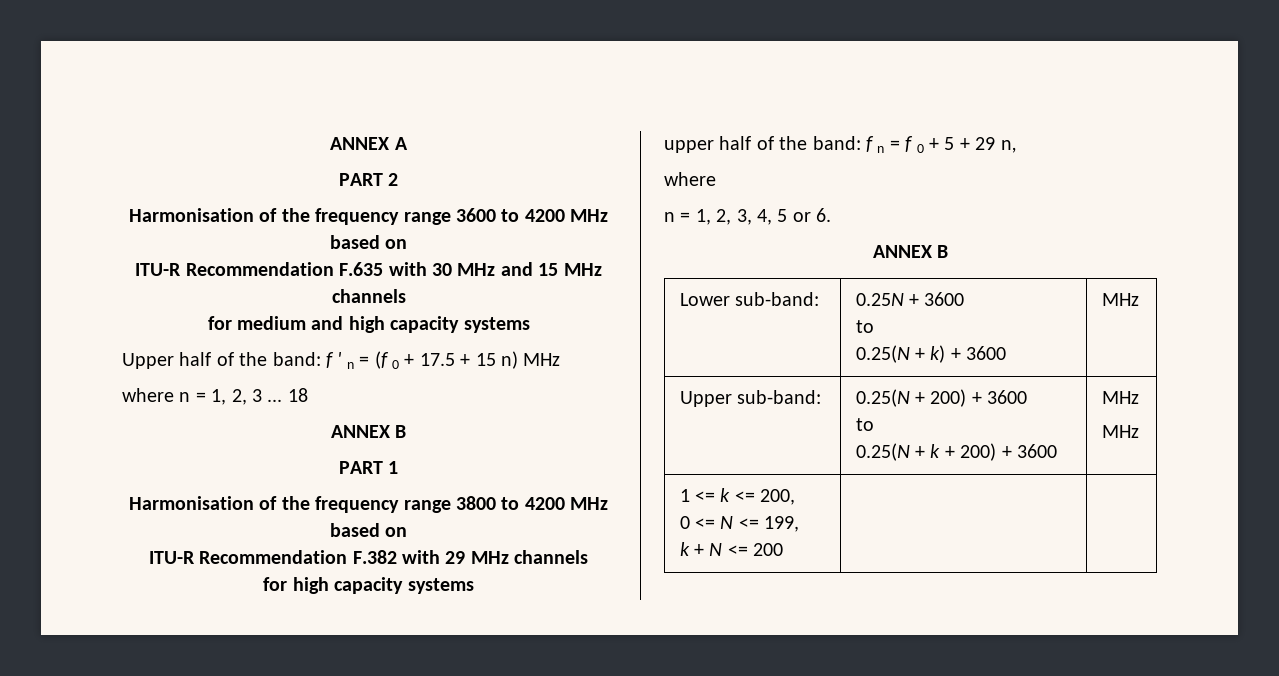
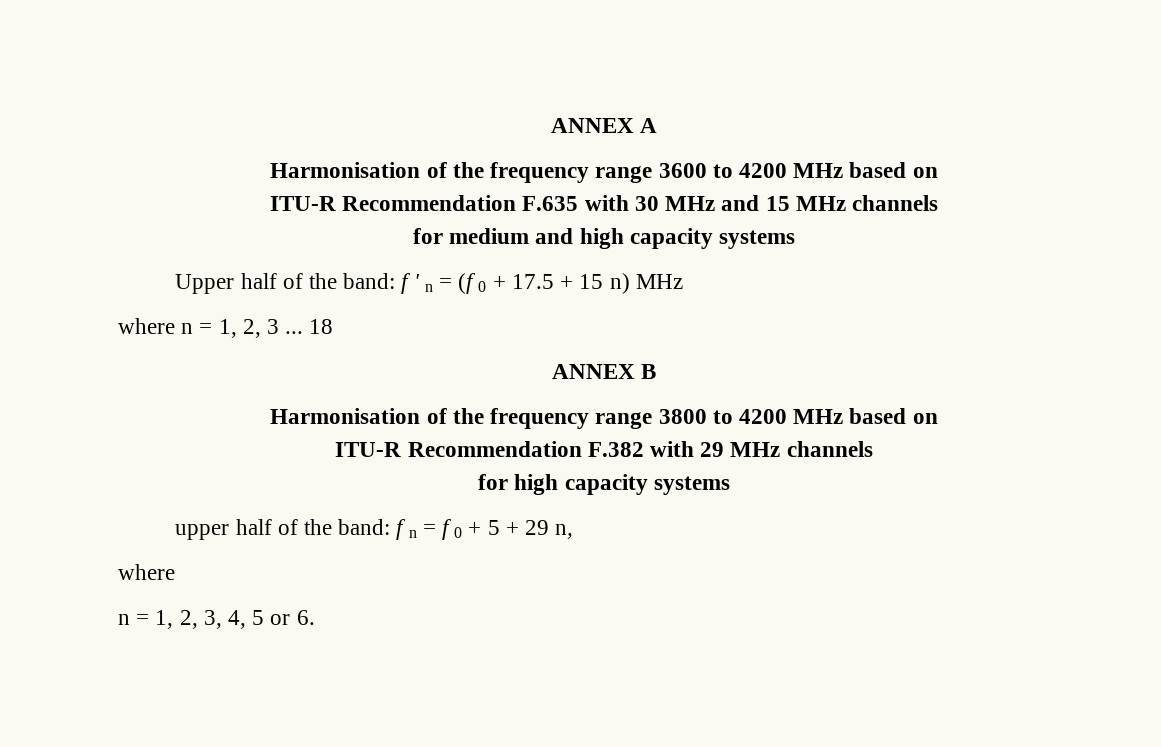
[338,173,399,186] // PART 2 -> (658, 125) none
[338,461,399,474] // PART 1 -> (657, 371) none
[872,245,949,258] [679,292,820,306] [855,292,965,306] [855,320,874,333] [855,345,1007,363] [1101,293,1139,306] [679,390,822,407] [855,389,1028,407] [855,418,874,431] [855,443,1058,461] [1101,391,1139,404] [1101,425,1139,438] [679,488,796,505] [679,516,800,532] [679,542,784,556] // ANNEX B // Lower sub-band: | 0.25N + 3600 // to // 0.25(N + k) + 3600 | MHz // Upper sub-band: | 0.25(N + 200) + 3600 // to // 0.25(N + k + 200) + 3600 | MHz // MHz // 1 <= k <= 200, // 0 <= N <= 199, // k + N <= 200 | | -> (315, 617) none

